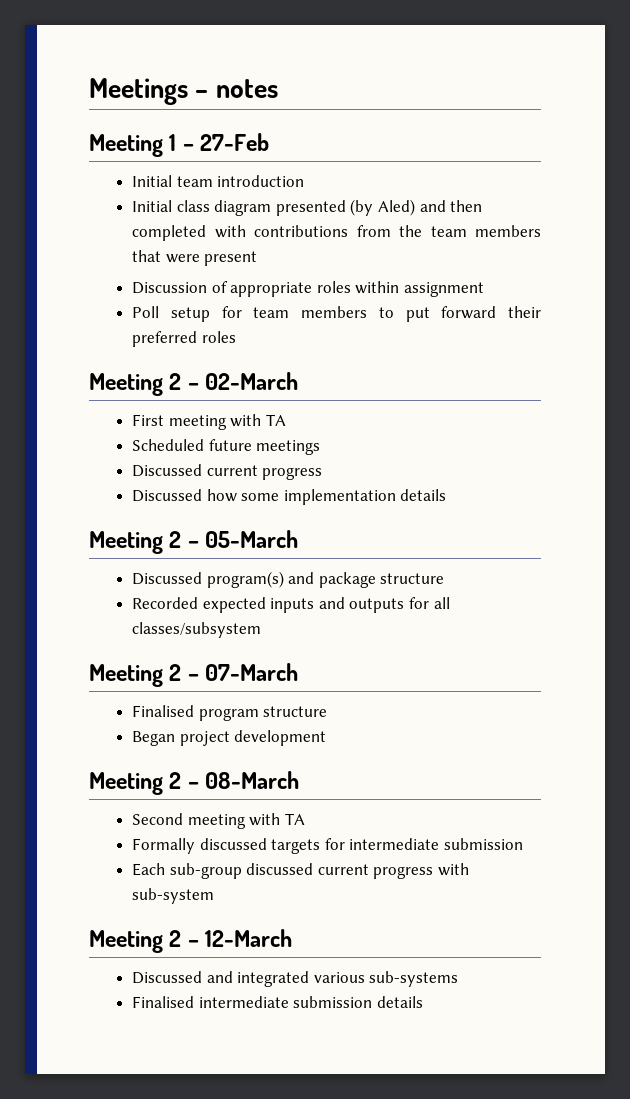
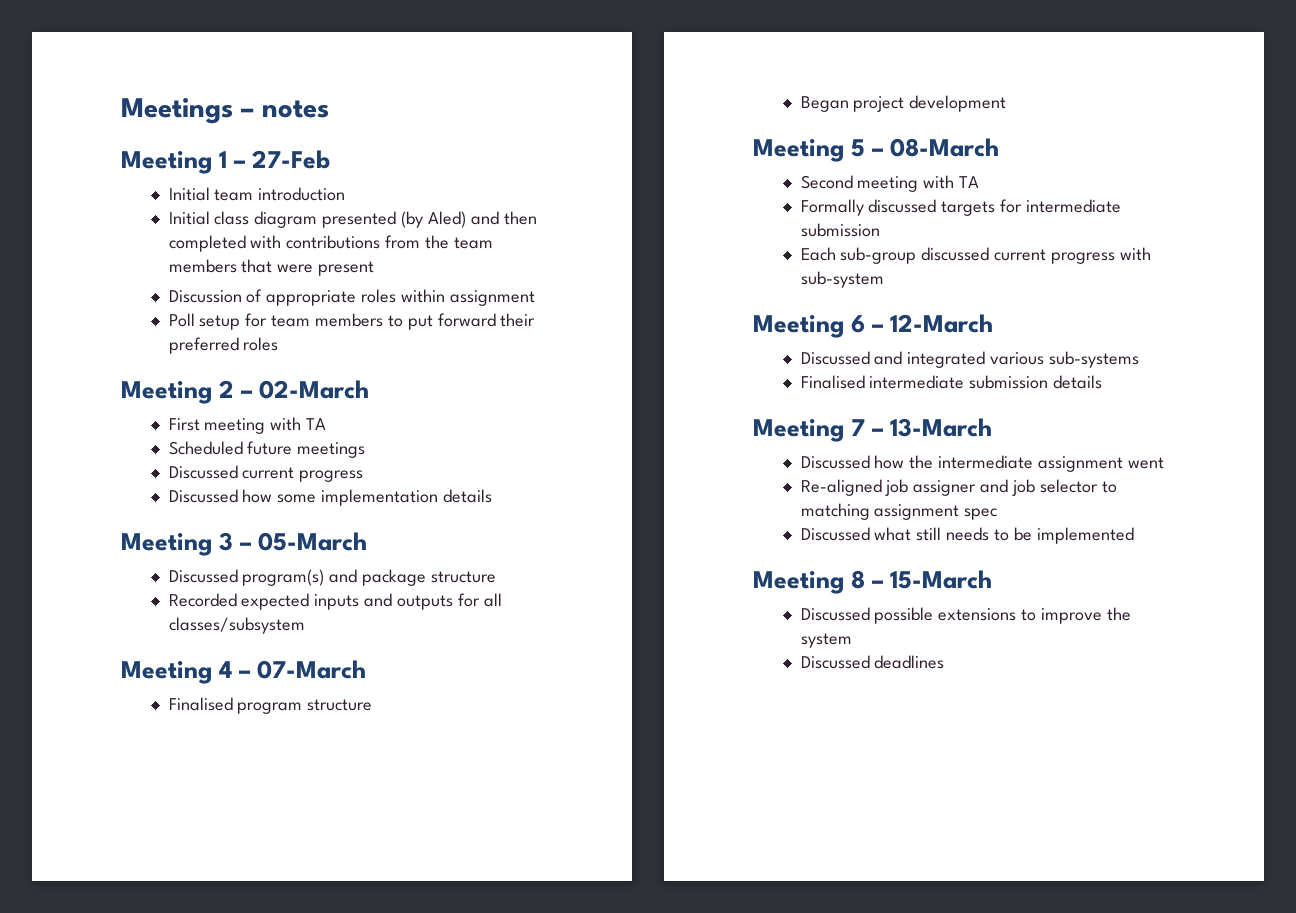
[169,531,182,548] 2 -> [219,532,233,551] 3
[169,664,182,681] 2 -> [219,661,232,678] 4
[169,772,182,789] 2 -> [851,139,865,157] 5
[169,930,182,947] 2 -> [851,315,865,333] 6
(423, 1002) none -> [753,418,992,442] [800,455,1164,472] [800,479,1117,496] [800,503,998,520] [800,527,1134,544] [753,570,992,594] [800,607,1131,624] [800,633,852,648] [800,655,945,669] // Meeting 7 – 13-March // Discussed how the intermediate assignment went // Re-aligned job assigner and job selector to matching assignment spec // Discussed what still needs to be implemented // Meeting 8 – 15-March // Discussed possible extensions to improve the system // Discussed deadlines

